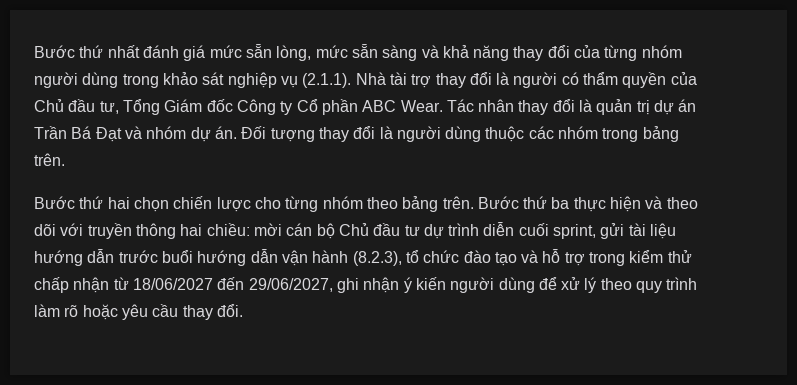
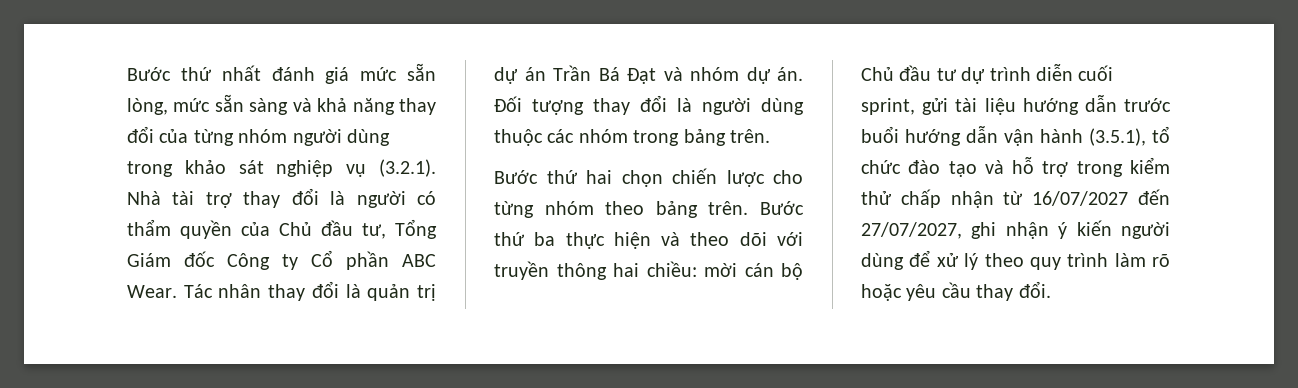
[302,73,352,88] (2.1.1). -> [379,159,436,177] (3.2.1).
[352,251,402,266] (8.2.3), -> [1089,128,1146,146] (3.5.1),
[132,277,333,292] 18/06/2027 đến 29/06/2027, -> [1032,189,1170,206] [861,222,962,239] 16/07/2027 đến 27/07/2027,

